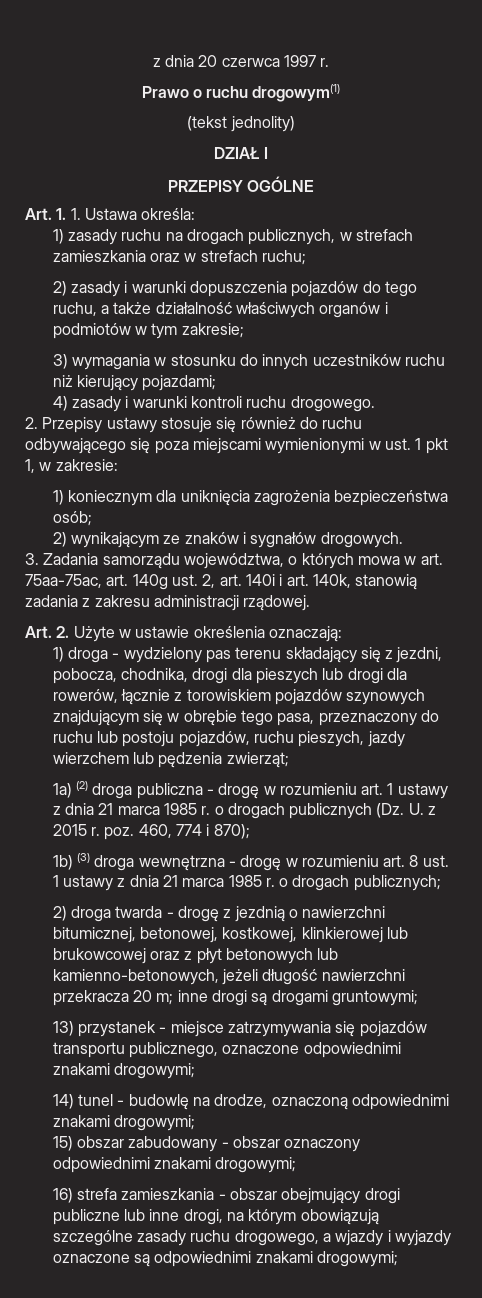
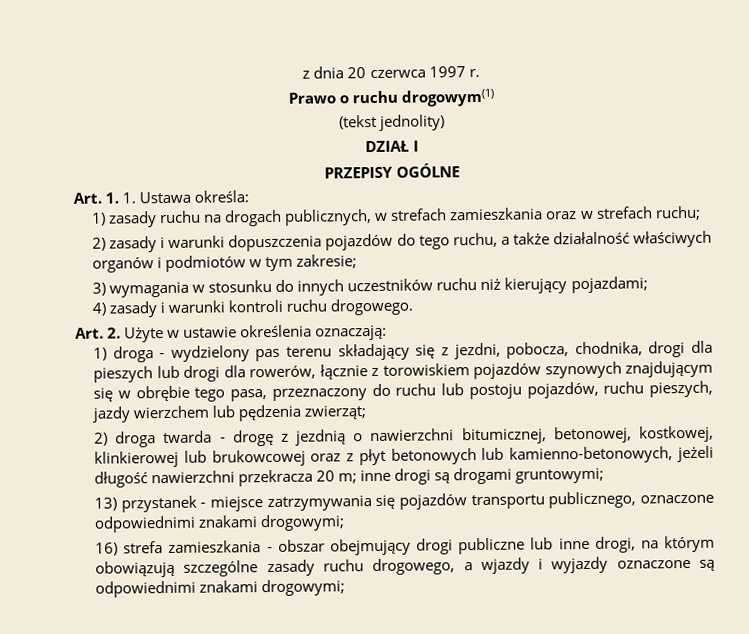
[25,417,363,433] [25,438,448,454] [25,459,118,473] [52,490,449,506] [52,511,92,526] [52,532,403,548] [25,553,443,569] [25,574,418,590] [25,595,311,611] // 2. Przepisy ustawy stosuje się również do ruchu odbywającego się poza miejscami wymienionymi w ust. 1 pkt 1, w zakresie: // 1) koniecznym dla uniknięcia zagrożenia bezpieczeństwa osób; // 2) wynikającym ze znaków i sygnałów drogowych. // 3. Zadania samorządu województwa, o których mowa w art. 75aa-75ac, art. 140g ust. 2, art. 140i i art. 140k, stanowią zadania z zakresu administracji rządowej. -> (414, 307) none
[52,781,448,799] [52,803,437,819] [52,824,250,840] [52,853,449,871] [52,875,441,891] // 1a) (2) droga publiczna - drogę w rozumieniu art. 1 ustawy z dnia 21 marca 1985 r. o drogach publicznych (Dz. U. z 2015 r. poz. 460, 774 i 870); // 1b) (3) droga wewnętrzna - drogę w rozumieniu art. 8 ust. 1 ustawy z dnia 21 marca 1985 r. o drogach publicznych; -> (367, 412) none
[52,1094,449,1110] [52,1115,195,1131] [52,1136,361,1152] [52,1157,297,1173] // 14) tunel - budowlę na drodze, oznaczoną odpowiednimi znakami drogowymi; // 15) obszar zabudowany - obszar oznaczony odpowiednimi znakami drogowymi; -> (346, 523) none

